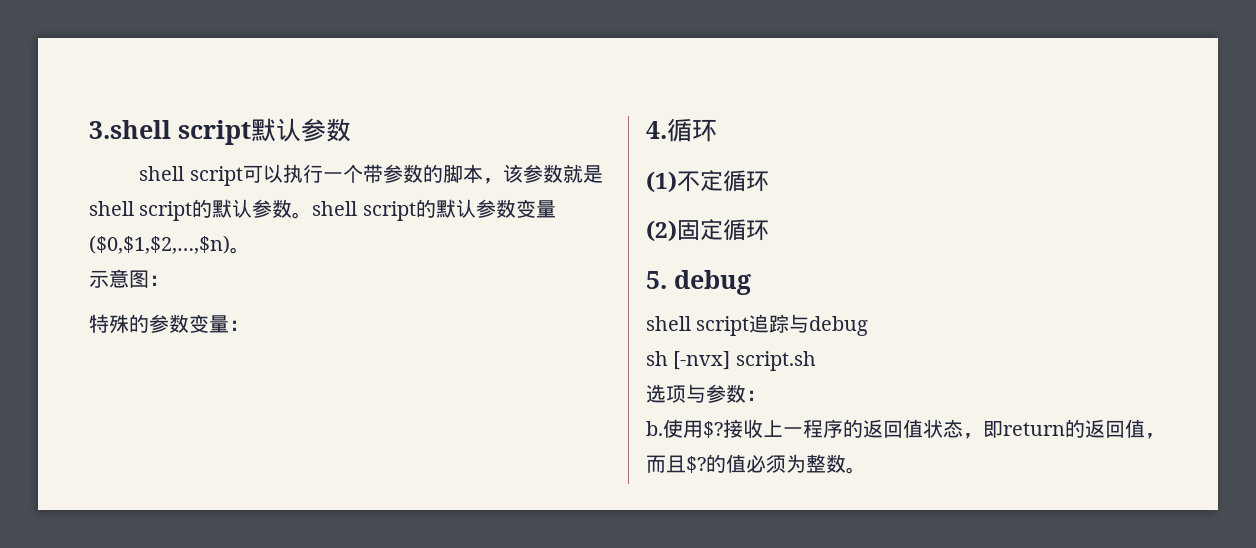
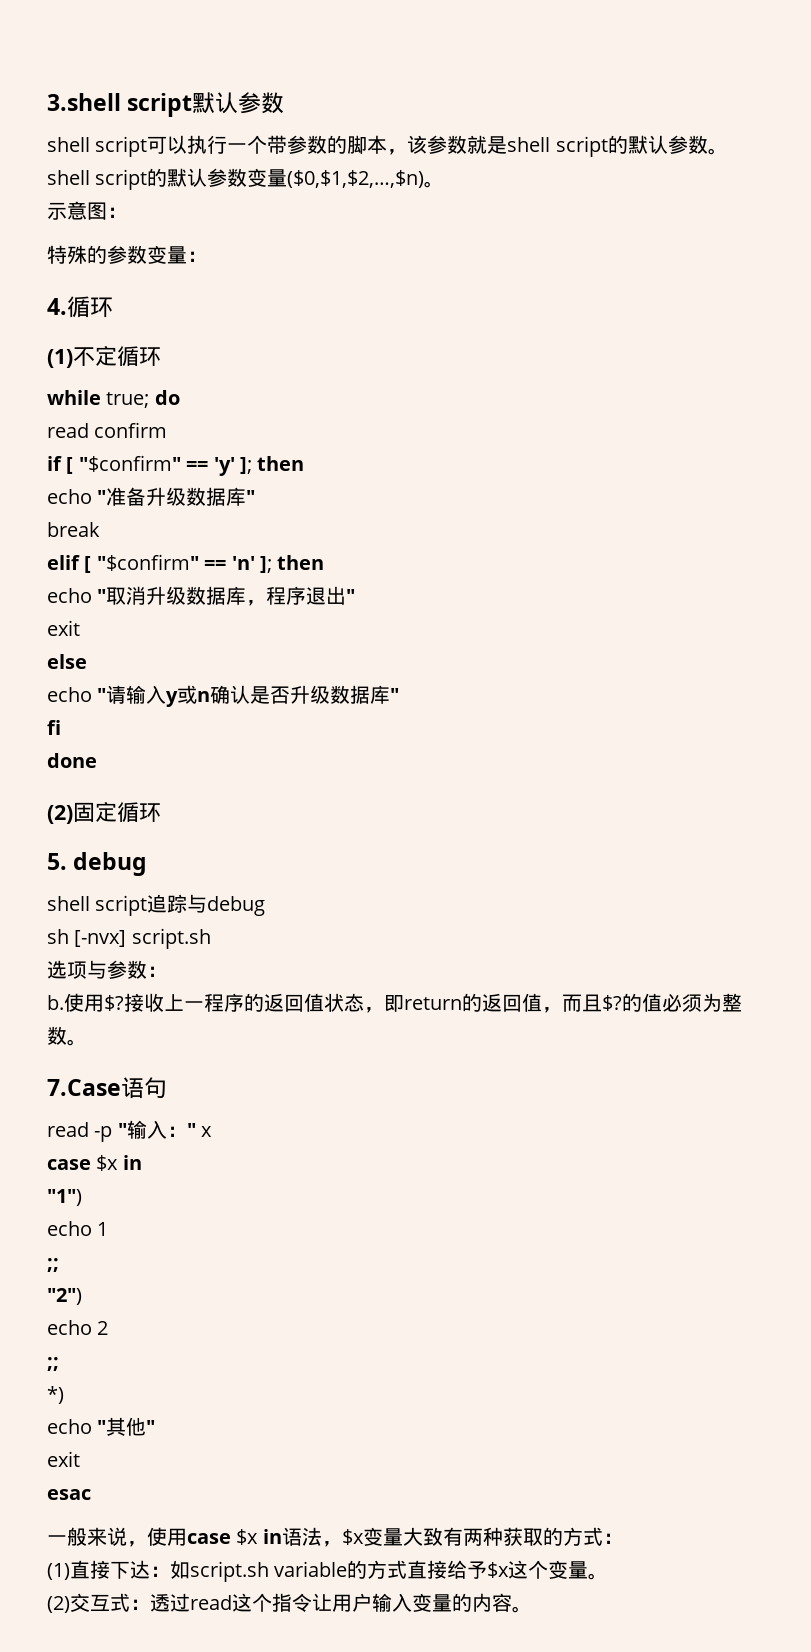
(769, 181) none -> [47,390,180,408] [47,422,168,438] [47,455,305,476] [47,487,256,506] [47,522,100,537] [47,554,325,573] [47,586,356,606] [47,620,80,636] [47,654,87,669] [47,685,400,707] [47,720,61,735] [47,753,97,768] // while true; do // read confirm // if [ "$confirm" == 'y' ]; then // echo "准备升级数据库" // break // elif [ "$confirm" == 'n' ]; then // echo "取消升级数据库，程序退出" // exit // else // echo "请输入y或n确认是否升级数据库" // fi // done
(866, 470) none -> [47,1077,167,1099] [47,1120,213,1142] [47,1155,142,1171] [47,1189,82,1206] [47,1221,109,1236] [47,1258,59,1272] [47,1288,82,1305] [47,1320,109,1335] [47,1357,59,1371] [47,1386,64,1404] [47,1417,156,1436] [47,1451,80,1467] [47,1489,91,1500] [47,1527,623,1547] [47,1560,609,1582] [47,1593,532,1613] // 7.Case语句 // read -p "输入：" x // case $x in // "1") // echo 1 // ;; // "2") // echo 2 // ;; // *) // echo "其他" // exit // esac // 一般来说，使用case $x in语法，$x变量大致有两种获取的方式： // (1)直接下达：如script.sh variable的方式直接给予$x这个变量。 // (2)交互式：透过read这个指令让用户输入变量的内容。

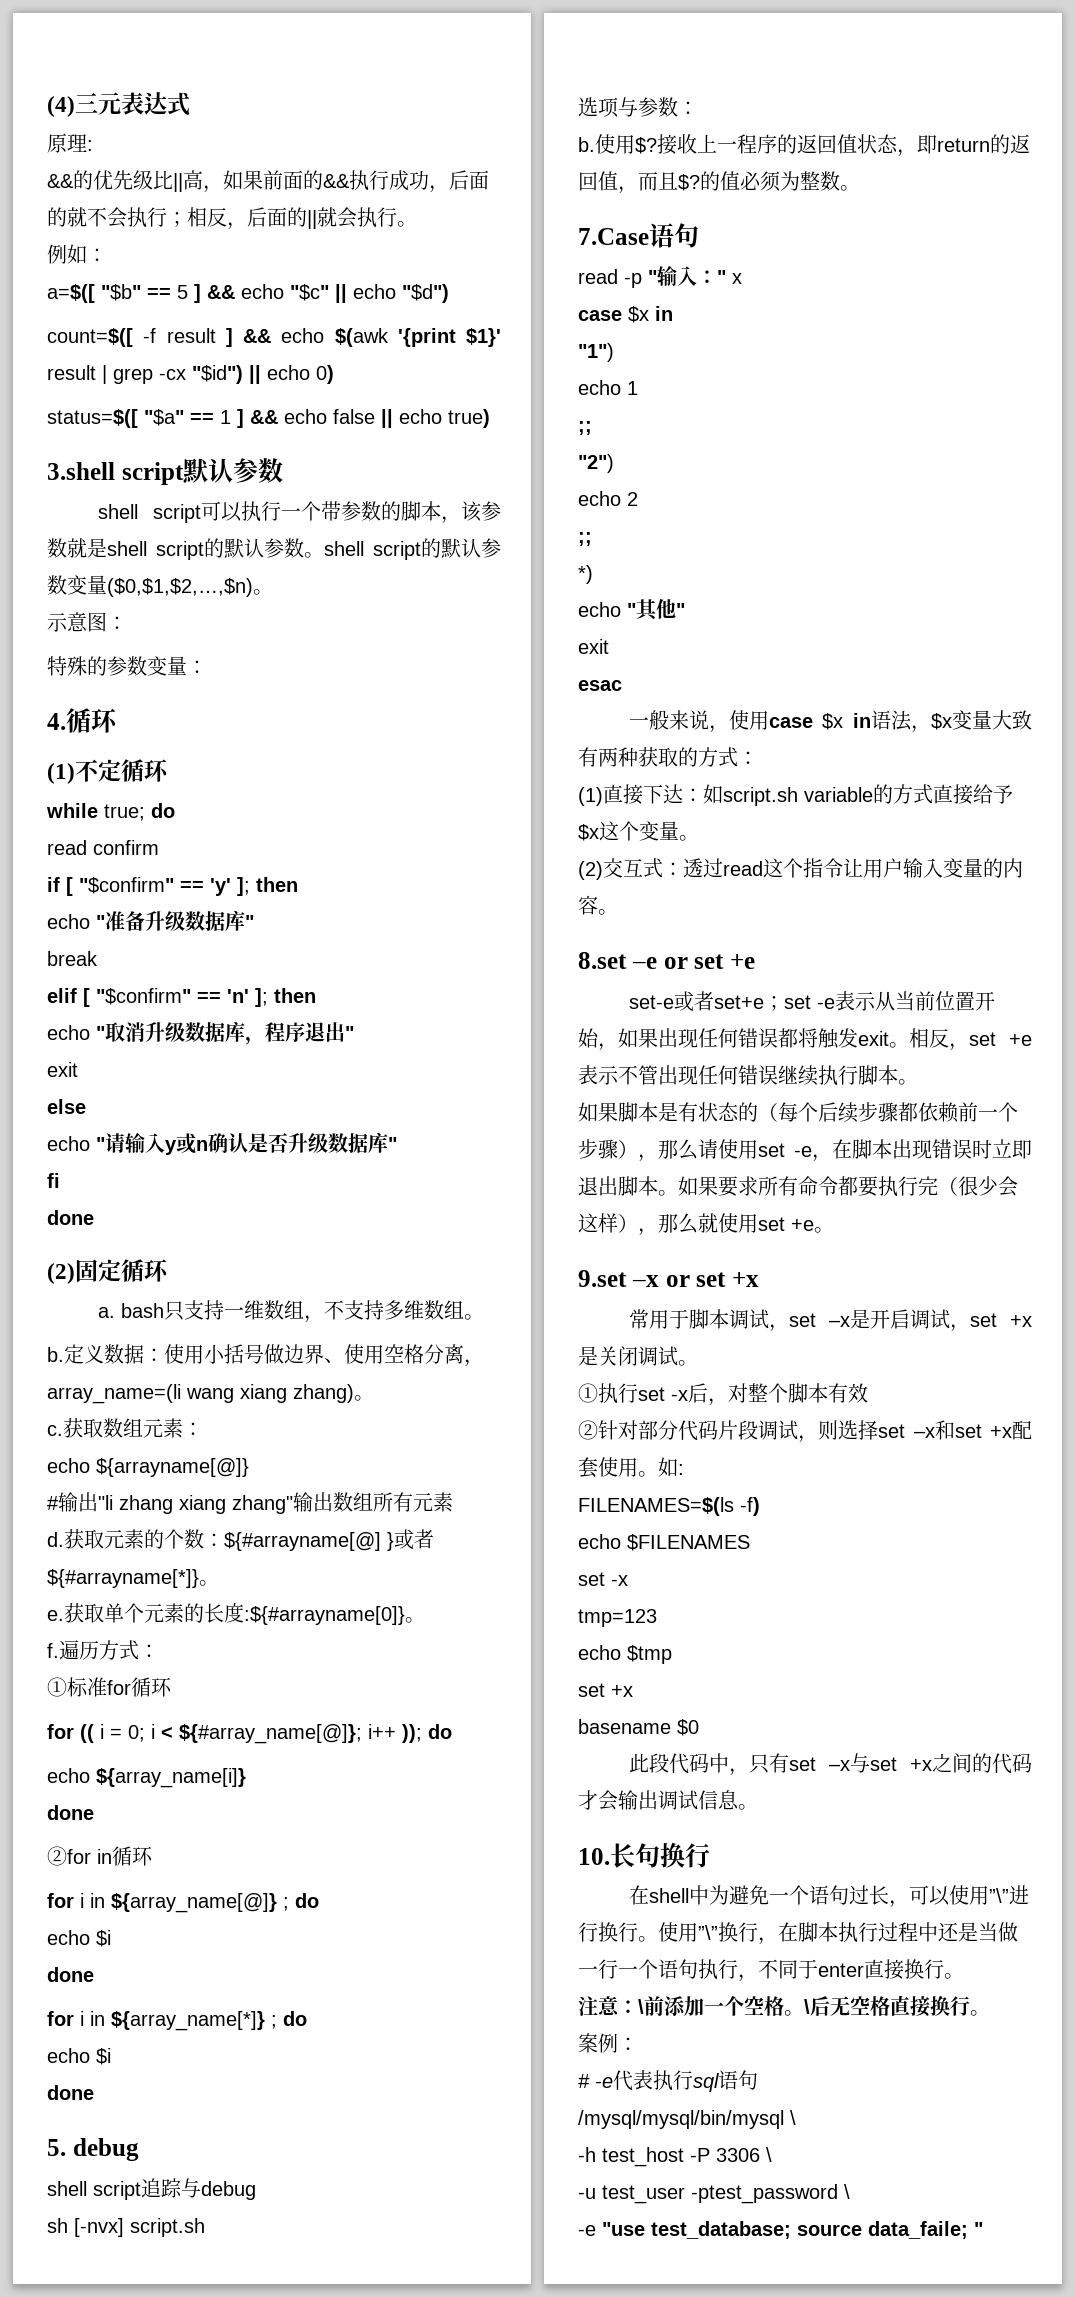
(47, 102) none -> [47,92,190,117] [47,133,93,153] [47,170,489,193] [47,207,417,230] [47,244,107,264] [47,284,449,303] [47,328,501,347] [47,365,334,384] [47,409,490,428] (4)三元表达式 // 原理: // &&的优先级比||高，如果前面的&&执行成功，后面的就不会执行；相反，后面的||就会执行。 // 例如： // a=$([ "$b" == 5 ] && echo "$c" || echo "$d") // count=$([ -f result ] && echo $(awk '{print $1}' result | grep -cx "$id") || echo 0) // status=$([ "$a" == 1 ] && echo false || echo true) //
(161, 812) none -> [97,1300,484,1323] [47,1344,484,1367] [47,1384,374,1404] [47,1418,203,1438] [47,1458,249,1477] [47,1492,453,1514] [47,1529,434,1551] [47,1569,219,1588] [47,1602,425,1625] [47,1640,159,1660] [47,1677,172,1697] [47,1724,452,1744] [47,1768,246,1788] [47,1805,94,1820] [47,1846,153,1866] [47,1893,319,1913] [47,1930,111,1947] [47,1967,94,1982] [47,2011,307,2031] [47,2048,111,2065] [47,2085,94,2100] // a. bash只支持一维数组，不支持多维数组。 // b.定义数据：使用小括号做边界、使用空格分离，array_name=(li wang xiang zhang)。 // c.获取数组元素： // echo ${arrayname[@]} // #输出"li zhang xiang zhang"输出数组所有元素 // d.获取元素的个数：${#arrayname[@] }或者${#arrayname[*]}。 // e.获取单个元素的长度:${#arrayname[0]}。 // f.遍历方式： // ①标准for循环 // for (( i = 0; i < ${#array_name[@]}; i++ )); do // echo ${array_name[i]} // done // ②for in循环 // for i in ${array_name[@]} ; do // echo $i // done // for i in ${array_name[*]} ; do // echo $i // done
(532, 1609) none -> [578,952,755,969] [628,991,995,1012] [578,1028,1032,1051] [578,1065,918,1086] [578,1102,1018,1123] [578,1139,1032,1162] [578,1176,1018,1197] [578,1213,834,1236] [578,1270,759,1287] [628,1309,1032,1332] [578,1346,698,1366] [578,1383,868,1406] [578,1420,1032,1443] [578,1457,684,1478] [578,1497,760,1516] [578,1534,750,1551] [578,1572,628,1586] [578,1609,657,1627] [578,1645,672,1664] [578,1683,633,1697] [578,1719,699,1736] [628,1753,1032,1776] [578,1790,758,1811] [578,1842,710,1868] [628,1885,1029,1908] [578,1922,1018,1945] [578,1959,964,1982] [578,1995,990,2017] [578,2033,638,2053] [578,2070,758,2092] [578,2110,796,2129] [578,2147,772,2167] [578,2184,850,2204] [578,2221,983,2239] // 8.set –e or set +e // set-e或者set+e；set -e表示从当前位置开始，如果出现任何错误都将触发exit。相反，set +e表示不管出现任何错误继续执行脚本。 // 如果脚本是有状态的（每个后续步骤都依赖前一个步骤），那么请使用set -e，在脚本出现错误时立即退出脚本。如果要求所有命令都要执行完（很少会这样），那么就使用set +e。 // 9.set –x or set +x // 常用于脚本调试，set –x是开启调试，set +x是关闭调试。 // ①执行set -x后，对整个脚本有效 // ②针对部分代码片段调试，则选择set –x和set +x配套使用。如: // FILENAMES=$(ls -f) // echo $FILENAMES // set -x // tmp=123 // echo $tmp // set +x // basename $0 // 此段代码中，只有set –x与set +x之间的代码才会输出调试信息。 // 10.长句换行 // 在shell中为避免一个语句过长，可以使用”\”进行换行。使用”\”换行，在脚本执行过程中还是当做一行一个语句执行，不同于enter直接换行。 // 注意：\前添加一个空格。\后无空格直接换行。 // 案例： // # -e代表执行sql语句 // /mysql/mysql/bin/mysql \ // -h test_host -P 3306 \ // -u test_user -ptest_password \ // -e "use test_database; source data_faile; "

